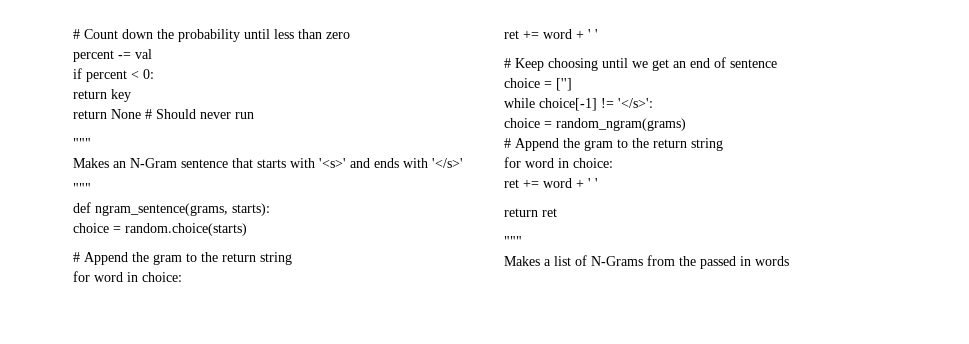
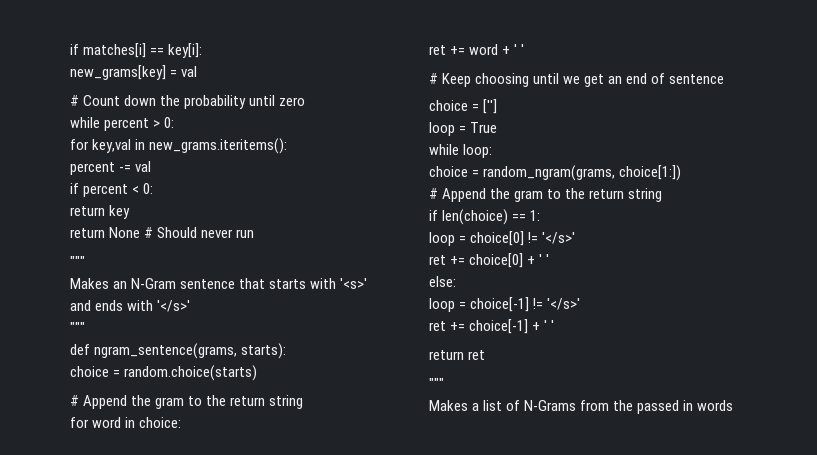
(73, 34) none -> [70,43,203,58] [70,65,198,80] if matches[i] == key[i]: // new_grams[key] = val //
[274,29,322,39] less than -> (276, 100) none
(350, 35) none -> [70,117,175,131] [70,138,288,154] // while percent > 0: // for key,val in new_grams.iteritems():
[504,98,653,111] [504,118,686,131] [504,138,723,151] [504,157,613,168] [504,178,572,188] while choice[-1] != '</s>': // choice = random_ngram(grams) // # Append the gram to the return string // for word in choice: // ret += word -> [429,122,498,136] [429,144,493,158] [429,165,682,181] [429,188,663,202] [429,209,541,225] [429,231,576,246] [429,253,550,268] [429,276,456,287] [429,297,581,312] [429,319,529,334] loop = True // while loop: // choice = random_ngram(grams, choice[1:]) // # Append the gram to the return string // if len(choice) == 1: // loop = choice[0] != '</s>' // ret += choice[0] + ' ' // else: // loop = choice[-1] != '</s>' // ret += choice[-1]

